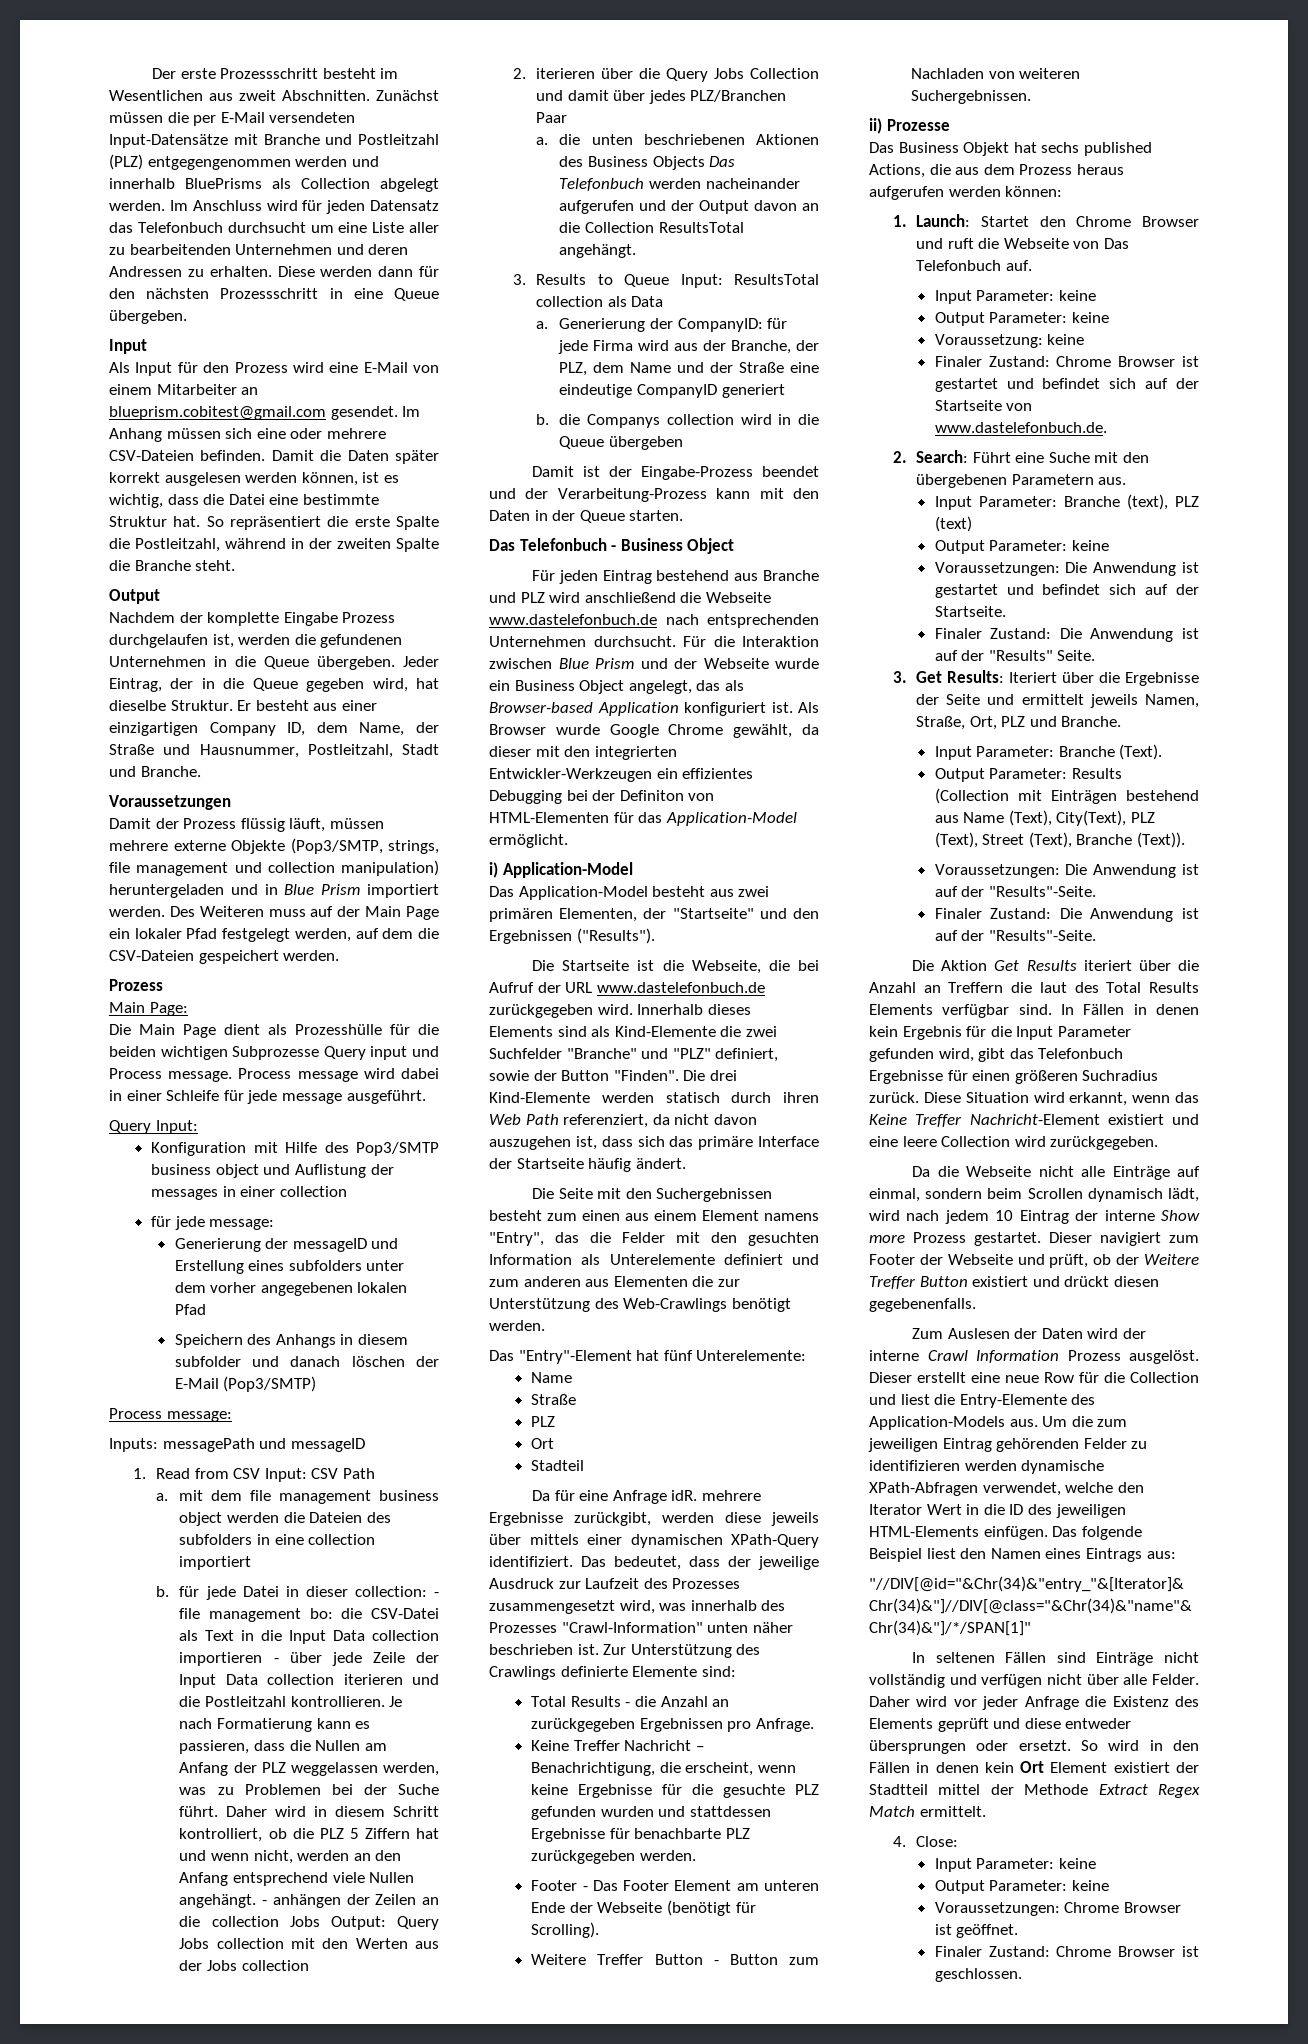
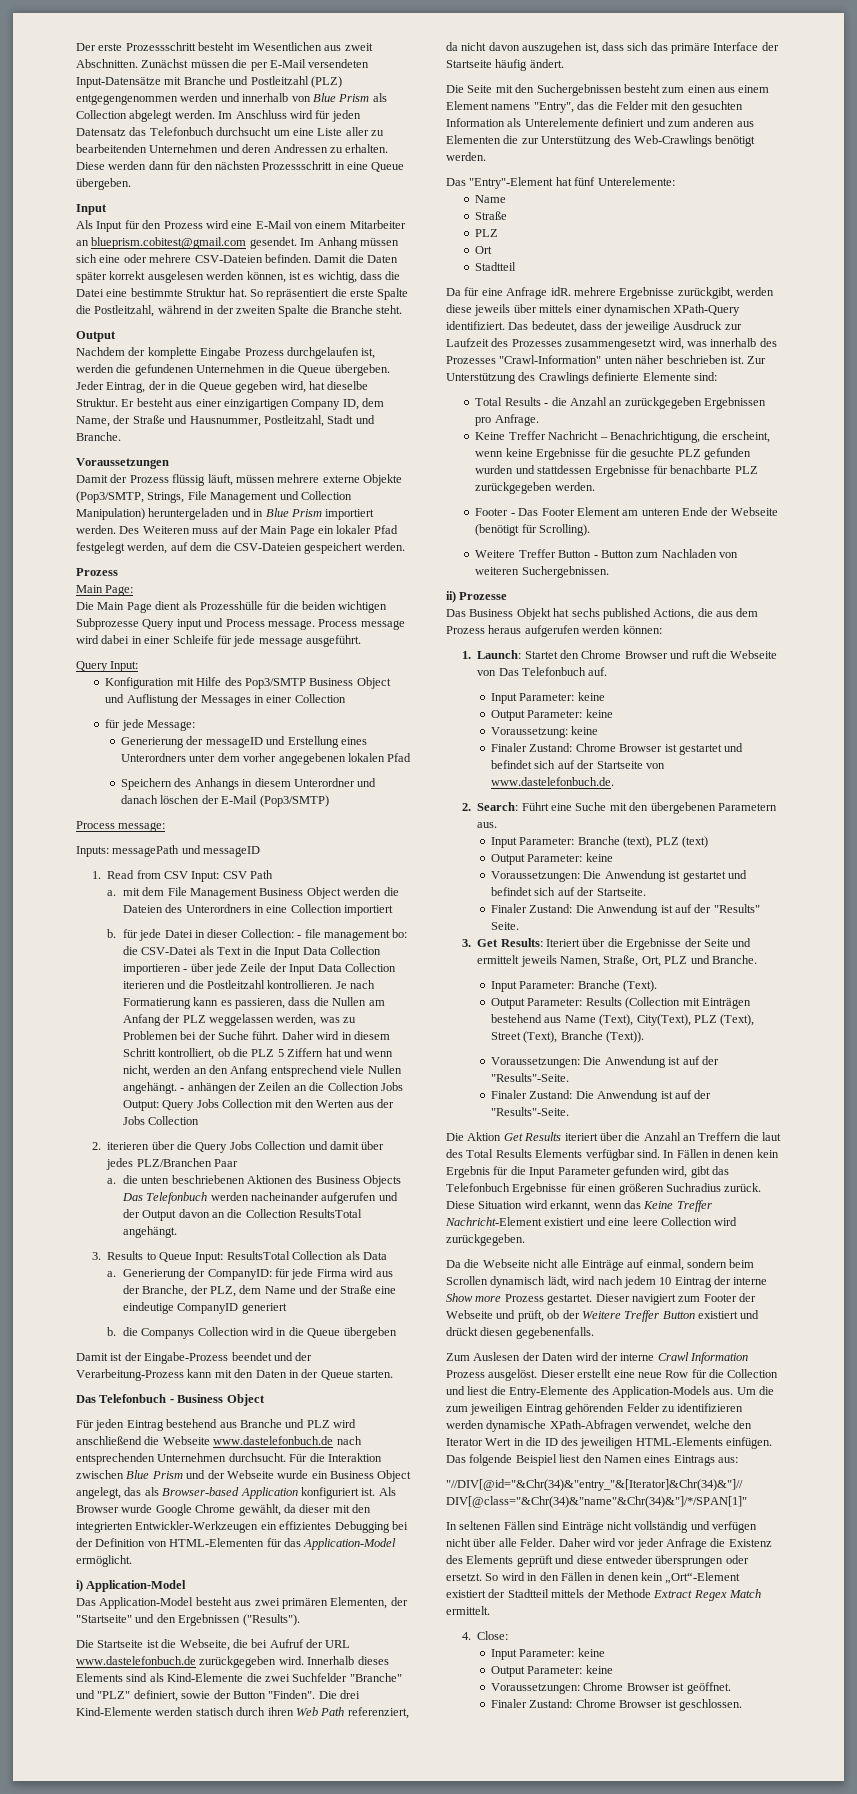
[185,178,262,189] BluePrisms -> [291,93,370,102] von Blue Prism
[388,840,439,854] [109,860,439,876] strings, file management und collection manipulation) -> [147,491,352,503] [76,508,145,520] Strings, File Management und Collection Manipulation)
[151,1164,259,1178] business object -> [309,677,391,689] Business Object
[151,1186,347,1200] [151,1216,275,1230] messages in einer collection // für jede message: -> [200,694,346,706] [105,719,196,731] Messages in einer Collection // für jede Message:
[288,1260,362,1271] subfolders -> [121,753,187,762] Unterordners
[174,1356,241,1367] subfolder -> [293,778,355,787] Unterordner
[250,1490,439,1504] [179,1512,223,1526] file management business object -> [167,887,341,899] File Management Business Object
[179,1534,376,1545] subfolders in eine collection -> [185,904,342,913] Unterordners in eine Collection
[354,1586,427,1597] collection: -> [240,929,294,938] Collection:
[372,1630,439,1641] collection -> [329,946,381,955] Collection
[267,1674,335,1685] collection -> [344,963,396,972] Collection
[211,1916,279,1927] collection -> [327,1082,379,1091] Collection
[216,1938,284,1949] collection -> [222,1099,274,1108] Collection
[241,1960,309,1971] collection -> [148,1116,200,1125] Collection
[535,296,603,307] collection -> [292,1251,344,1260] Collection
[666,414,734,425] collection -> [197,1327,249,1336] Collection
[619,790,684,801] Definiton -> [95,1538,146,1547] Definition
[531,1460,585,1471] Stadteil -> [475,262,517,271] Stadtteil
[1020,1761,1108,1773] Ort Element -> [665,1572,741,1584] „Ort“-Element
[938,1784,981,1795] mittel -> [551,1589,585,1598] mittels

